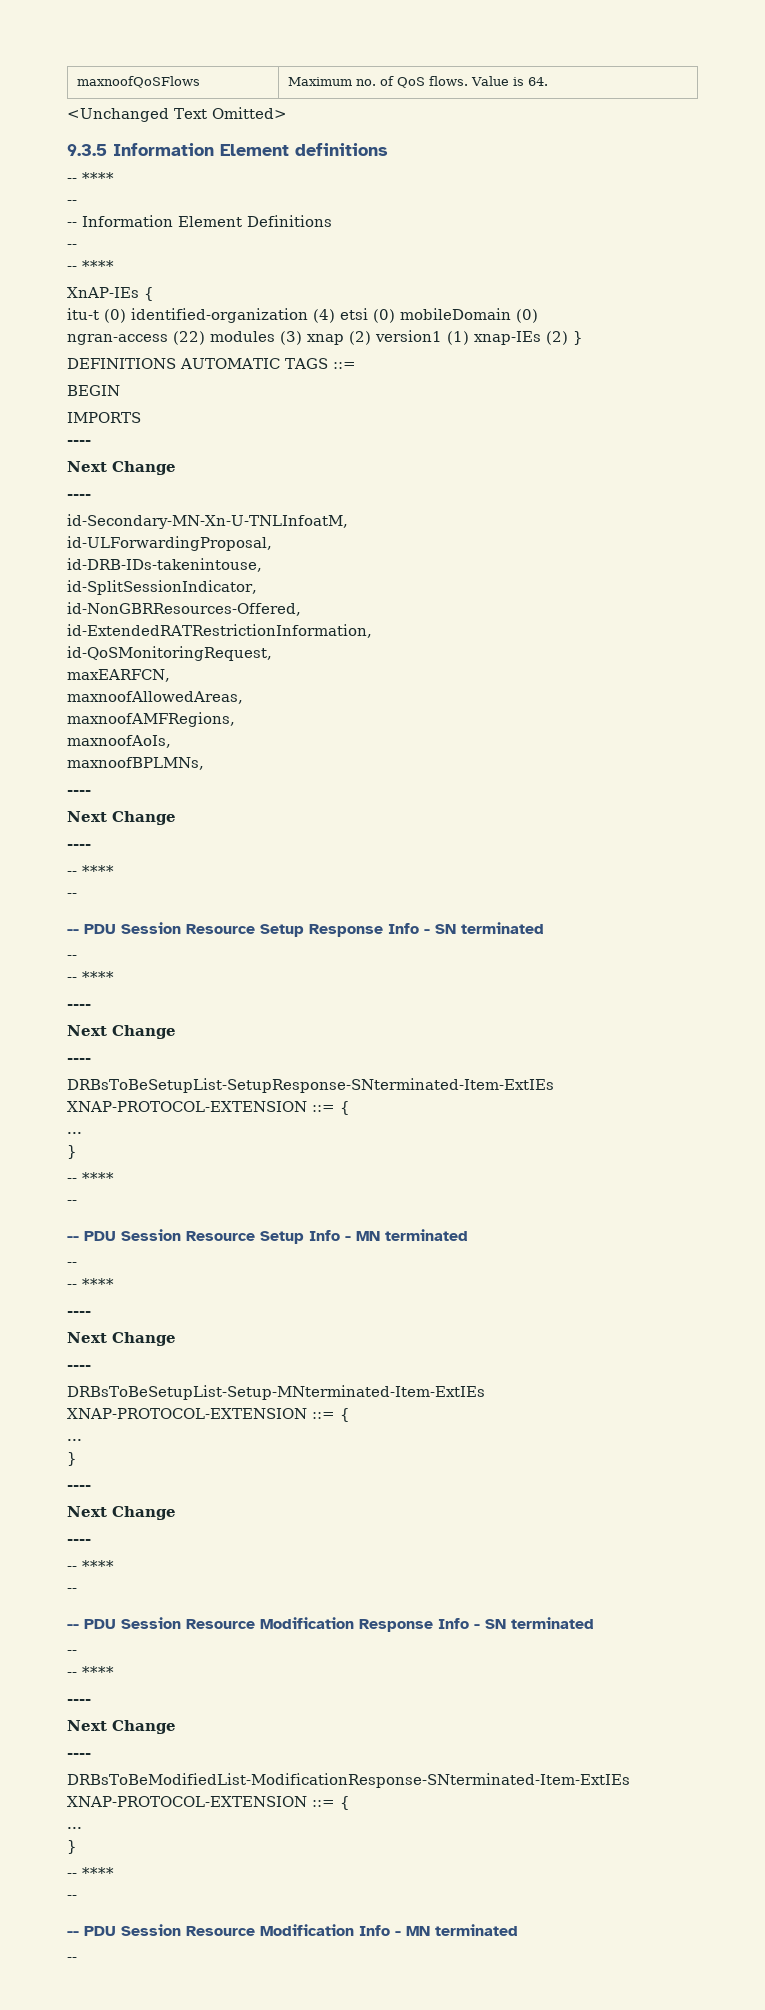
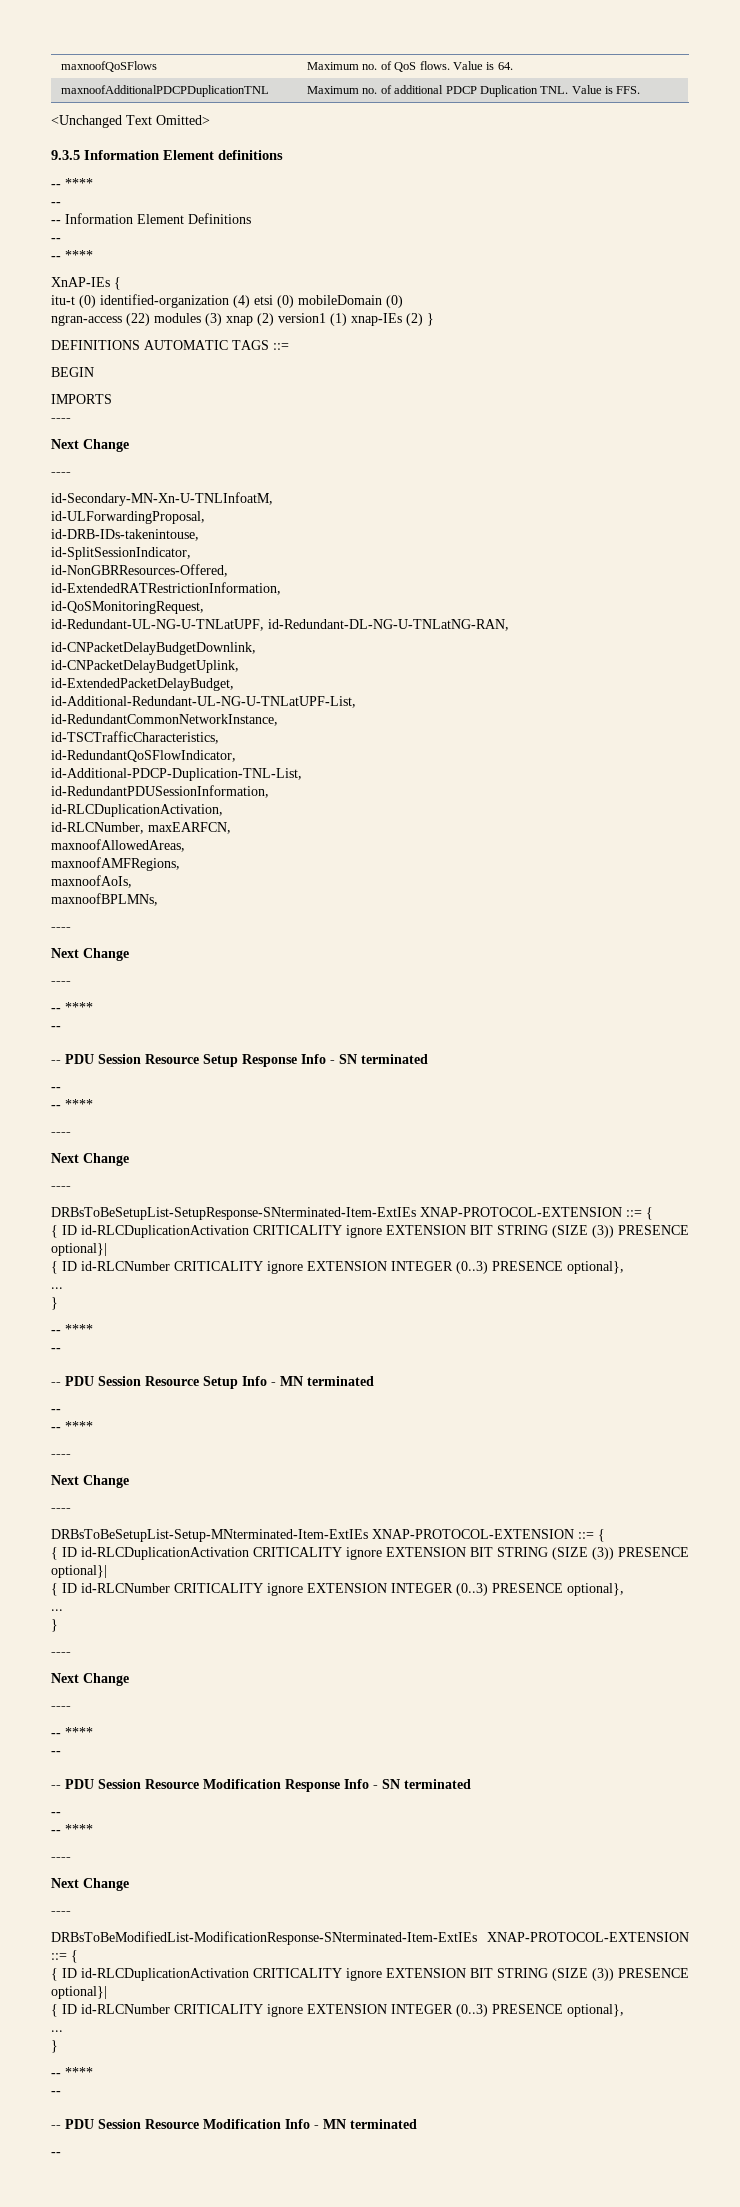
(548, 81) none -> [61,85,270,97] [307,85,641,97] // maxnoofAdditionalPDCPDuplicationTNL | Maximum no. of additional PDCP Duplication TNL. Value is FFS.
(272, 653) none -> [51,619,509,631] [51,642,256,655] [51,660,239,673] [51,678,234,691] [51,696,356,708] [51,714,278,726] [51,731,219,744] [51,750,236,762] [51,768,302,781] [51,785,269,798] [51,804,223,817] [51,822,144,834] id-Redundant-UL-NG-U-TNLatUPF, id-Redundant-DL-NG-U-TNLatNG-RAN, // id-CNPacketDelayBudgetDownlink, // id-CNPacketDelayBudgetUplink, // id-ExtendedPacketDelayBudget, // id-Additional-Redundant-UL-NG-U-TNLatUPF-List, // id-RedundantCommonNetworkInstance, // id-TSCTrafficCharacteristics, // id-RedundantQoSFlowIndicator, // id-Additional-PDCP-Duplication-TNL-List, // id-RedundantPDUSessionInformation, // id-RLCDuplicationActivation, // id-RLCNumber,
(350, 1108) none -> [51,1225,689,1238] [51,1243,107,1256] [51,1261,624,1274] // { ID id-RLCDuplicationActivation CRITICALITY ignore EXTENSION BIT STRING (SIZE (3)) PRESENCE optional}| // { ID id-RLCNumber CRITICALITY ignore EXTENSION INTEGER (0..3) PRESENCE optional},
(350, 1415) none -> [51,1547,689,1560] [51,1565,107,1578] [51,1583,624,1596] // { ID id-RLCDuplicationActivation CRITICALITY ignore EXTENSION BIT STRING (SIZE (3)) PRESENCE optional}| // { ID id-RLCNumber CRITICALITY ignore EXTENSION INTEGER (0..3) PRESENCE optional},
(350, 1803) none -> [51,1968,689,1981] [51,1986,107,1999] [51,2004,624,2017] // { ID id-RLCDuplicationActivation CRITICALITY ignore EXTENSION BIT STRING (SIZE (3)) PRESENCE optional}| // { ID id-RLCNumber CRITICALITY ignore EXTENSION INTEGER (0..3) PRESENCE optional},

